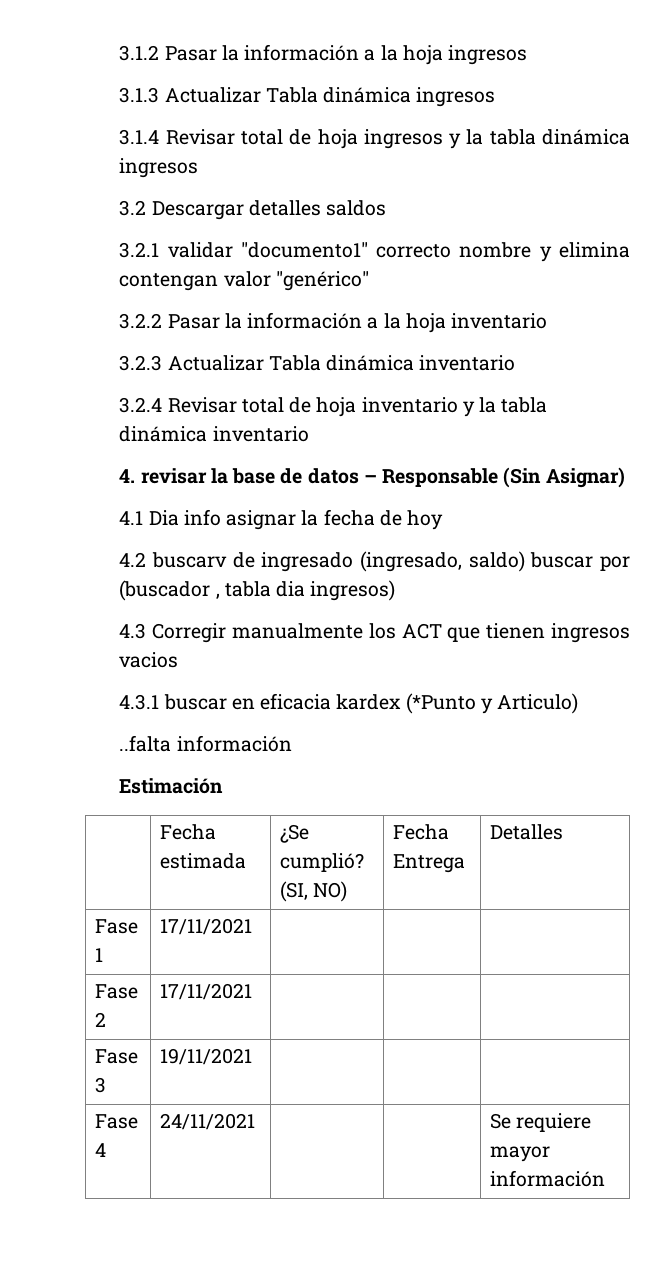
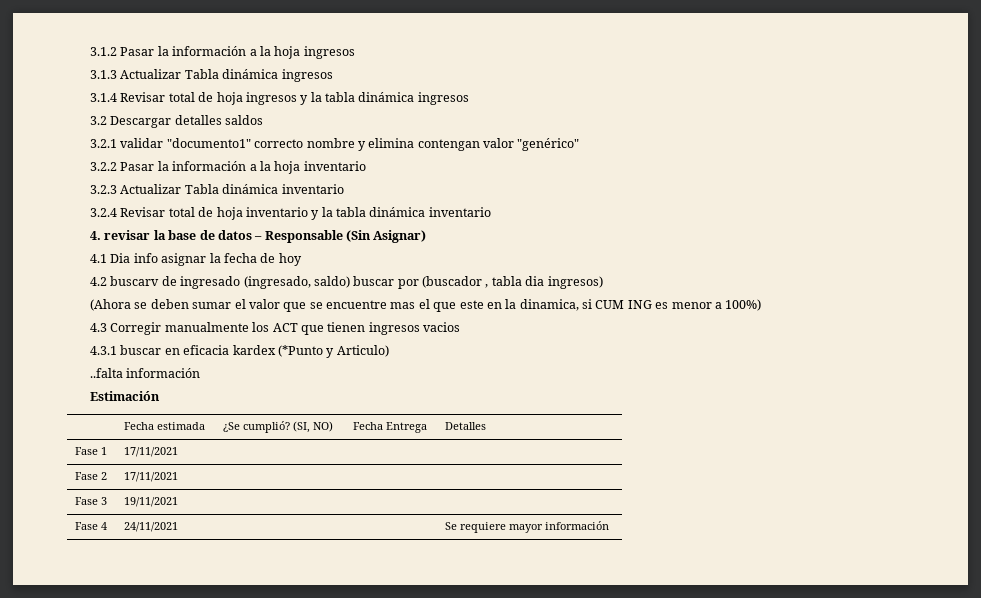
(396, 590) none -> [90,299,762,312] // (Ahora se deben sumar el valor que se encuentre mas el que este en la dinamica, si CUM ING es menor a 100%)

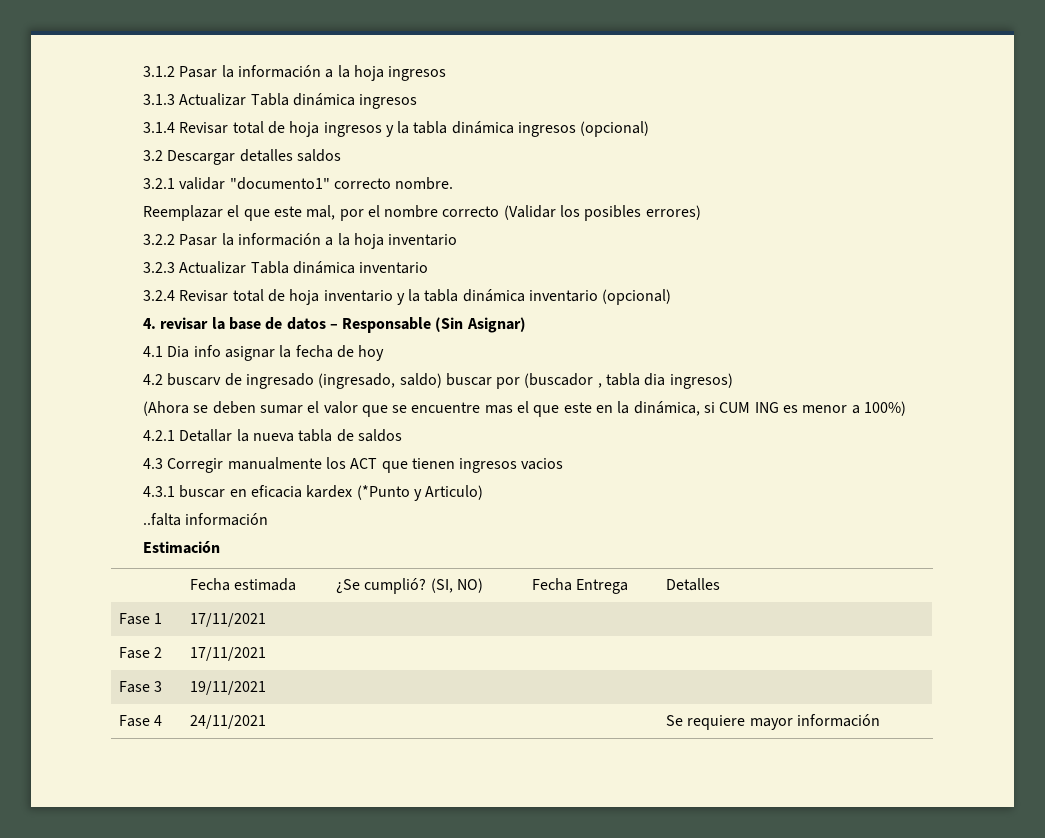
(469, 98) none -> [580,121,650,137] (opcional)
[306,138,580,151] nombre y elimina contengan valor "genérico" -> [395,177,454,190] [142,205,701,221] nombre. // Reemplazar el que este mal, por el nombre correcto (Validar los posibles errores)
(491, 212) none -> [602,289,672,305] (opcional)
[519,299,579,311] dinamica, -> [633,401,700,416] dinámica,
(762, 305) none -> [142,429,402,442] // 4.2.1 Detallar la nueva tabla de saldos

